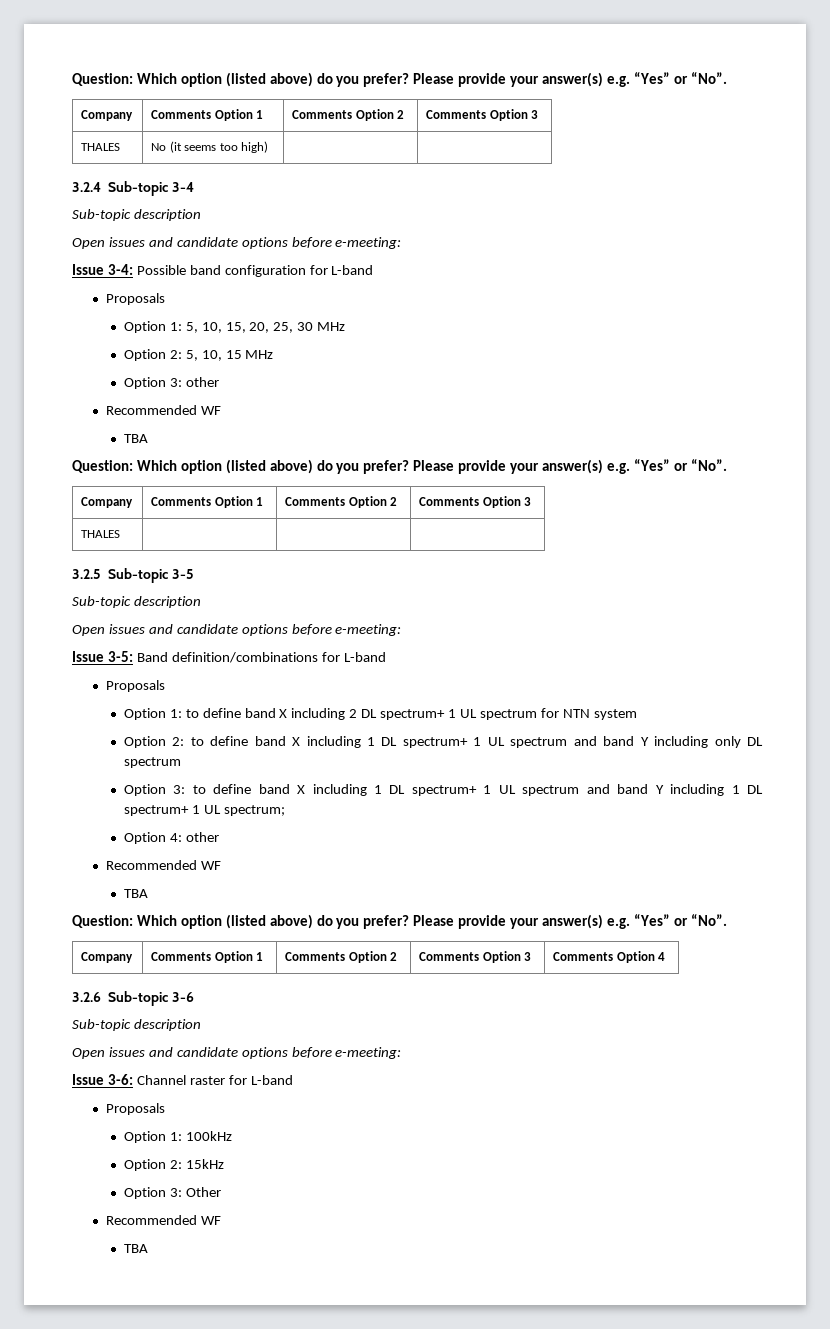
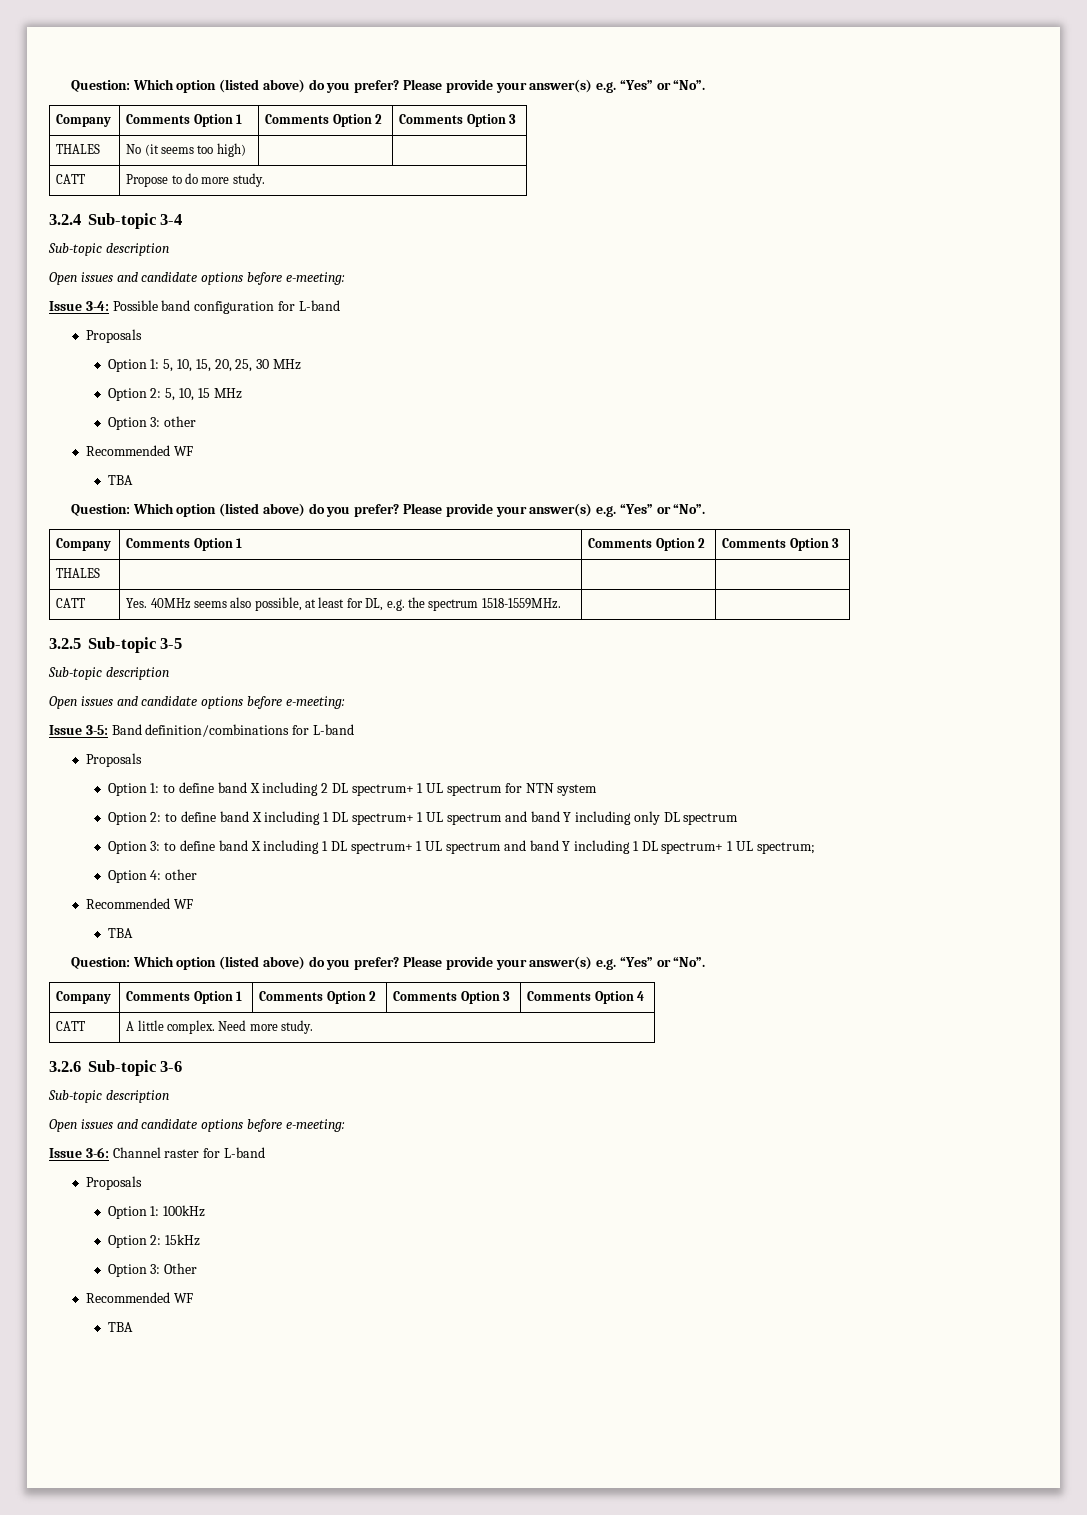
(269, 147) none -> [56,174,86,184] [126,173,265,187] // CATT | Propose to do more study.
(121, 534) none -> [56,598,86,608] [126,597,561,611] // CATT | Yes. 40MHz seems also possible, at least for DL, e.g. the spectrum 1518-1559MHz. | |
(666, 956) none -> [56,1021,86,1031] [126,1020,314,1034] // CATT | A little complex. Need more study.

